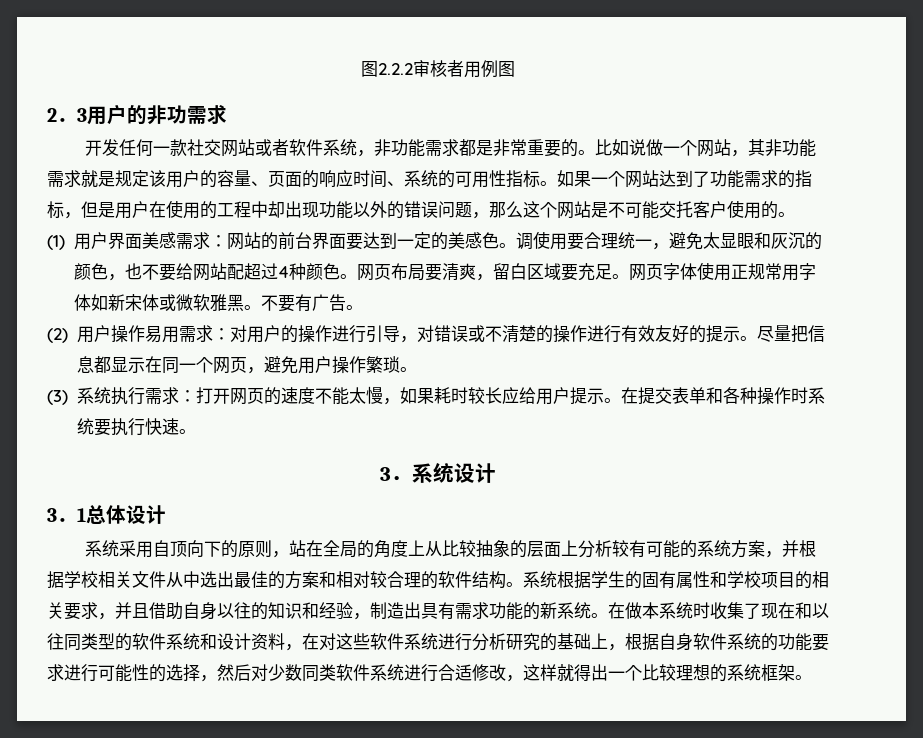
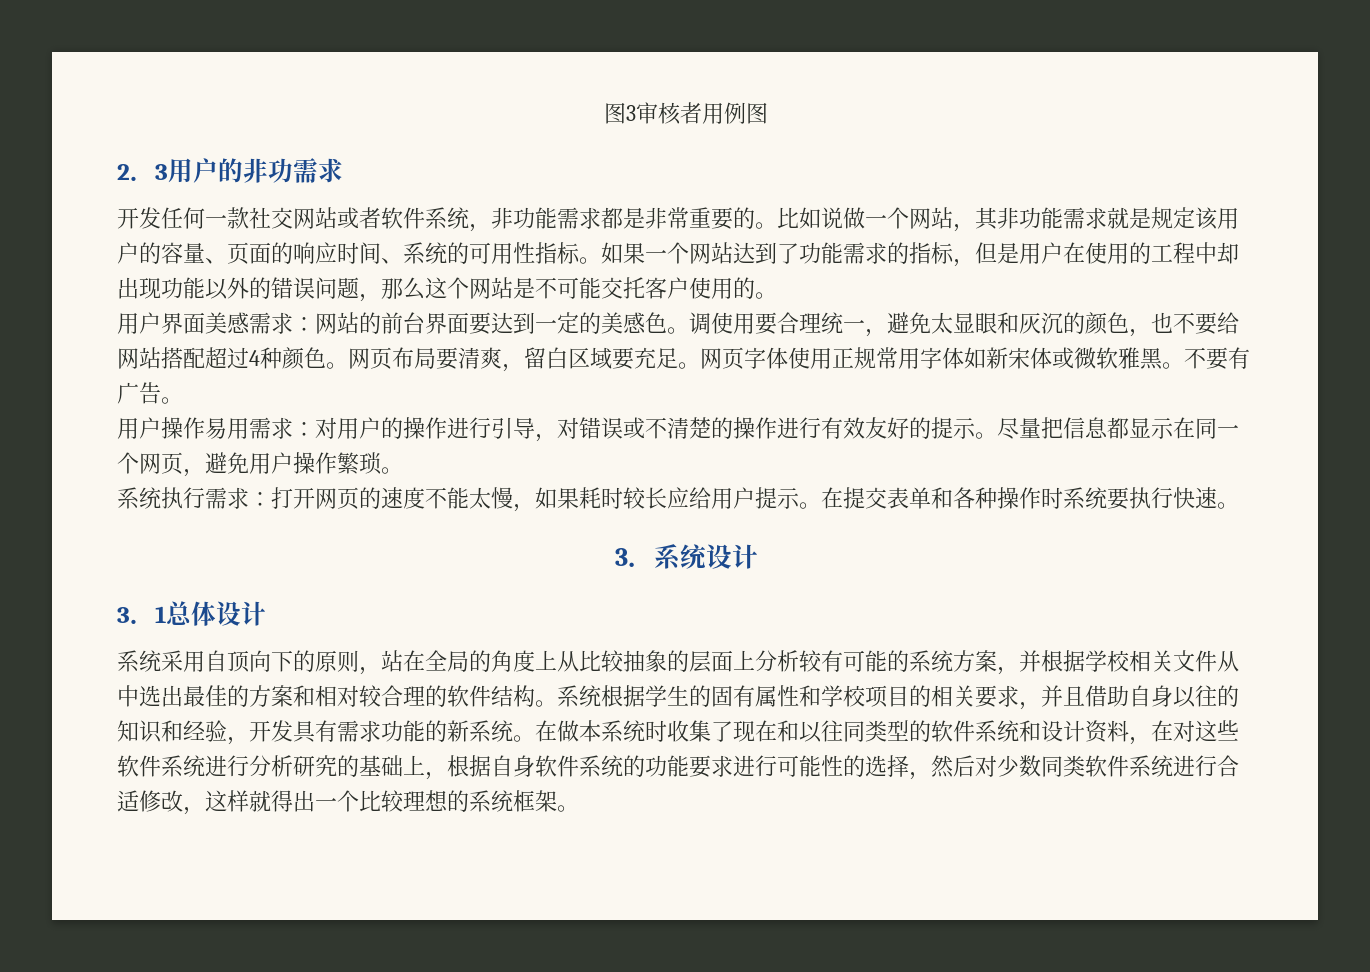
[361,61,413,77] 图2.2.2 -> [604,102,636,124] 图3
[47,235,65,250] (1) -> (777, 295) none
(227, 271) none -> [161,347,183,369] 搭
[47,328,68,343] (2) -> (183, 400) none
[47,390,68,405] (3) -> (403, 470) none
[370,602,421,619] 制造出 -> [249,720,293,742] 开发

